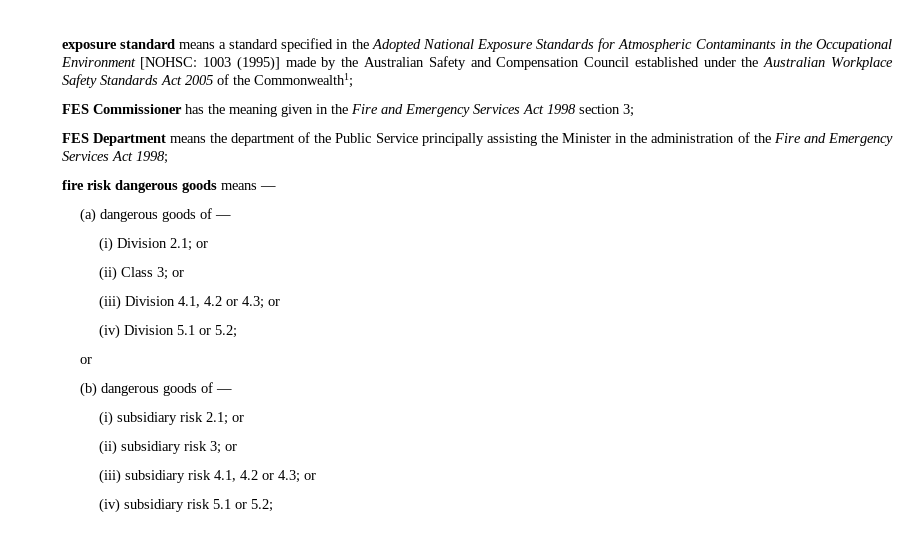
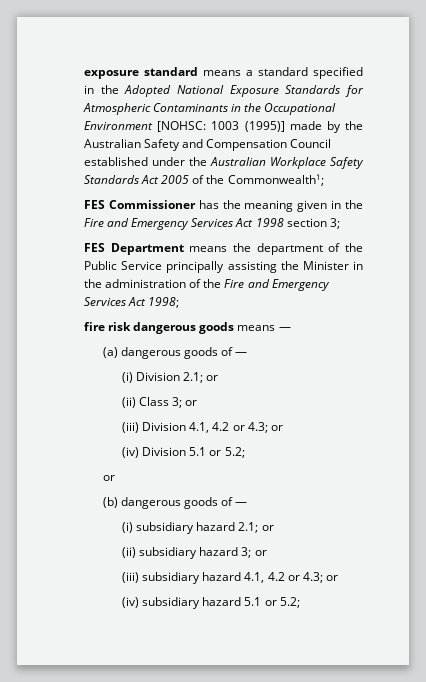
[180,412,204,422] risk -> [196,522,236,531] hazard
[184,441,208,451] risk -> [199,547,239,556] hazard
[188,470,212,480] risk -> [202,572,242,581] hazard
[187,499,211,509] risk -> [202,597,242,606] hazard

